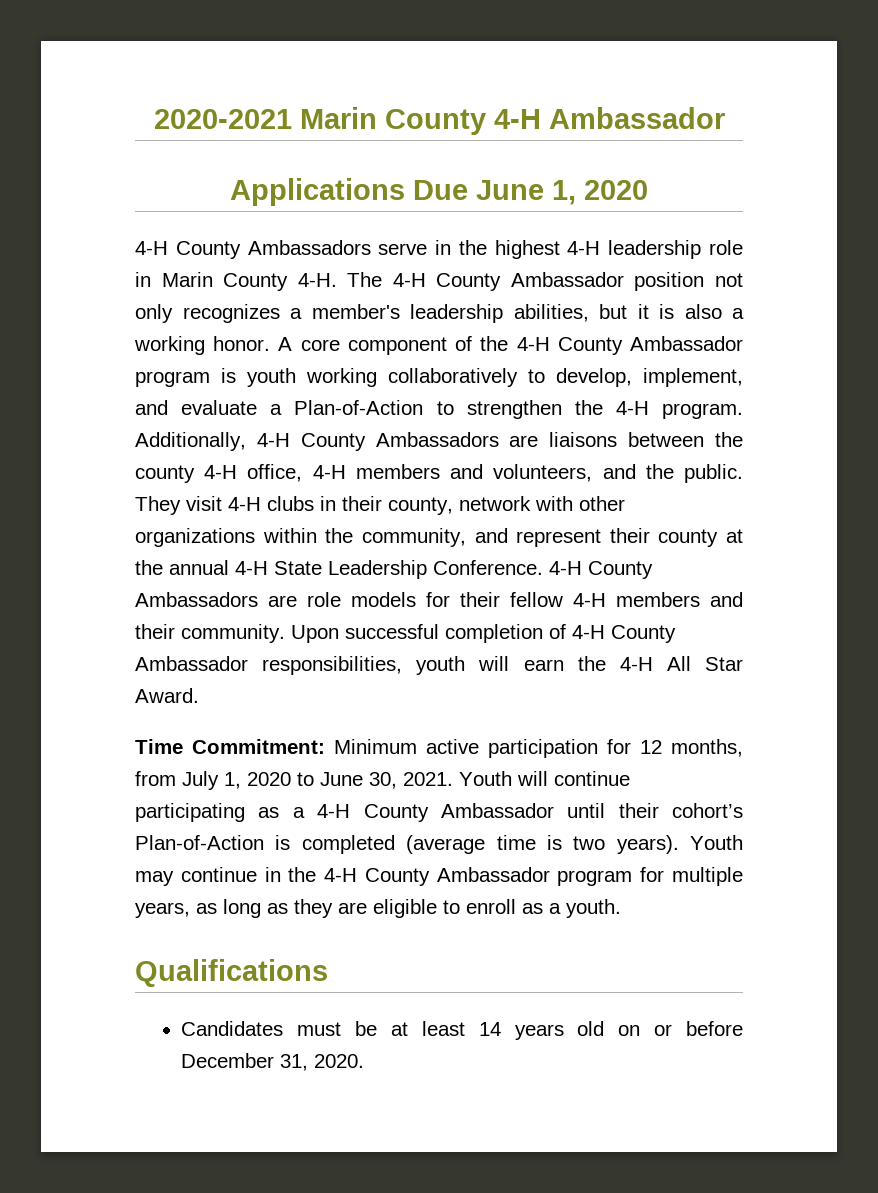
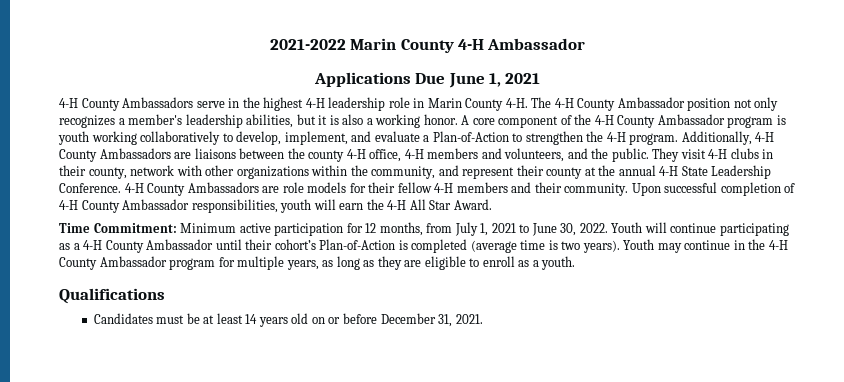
[153,109,292,129] 2020-2021 -> [269,39,346,50] 2021-2022
[584,180,648,200] 2020 -> [505,73,541,84] 2021
[247,772,291,786] 2020 -> [491,223,516,233] 2021
[403,772,453,786] 2021. -> [579,223,608,233] 2022.
[314,1054,365,1068] 2020. -> [455,314,483,324] 2021.

